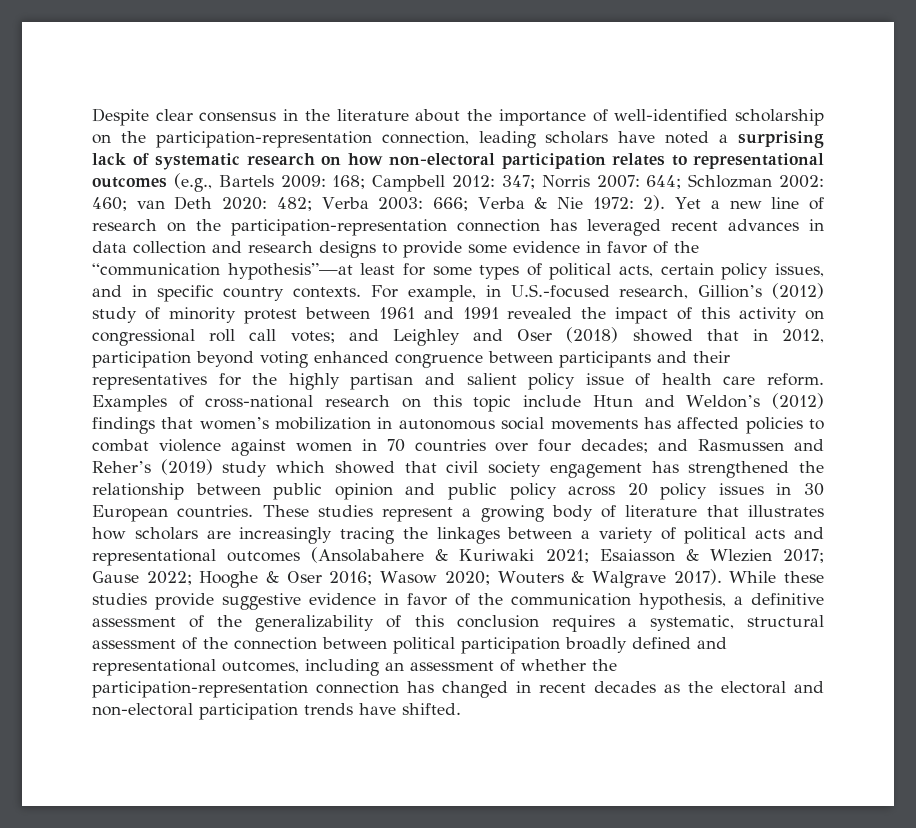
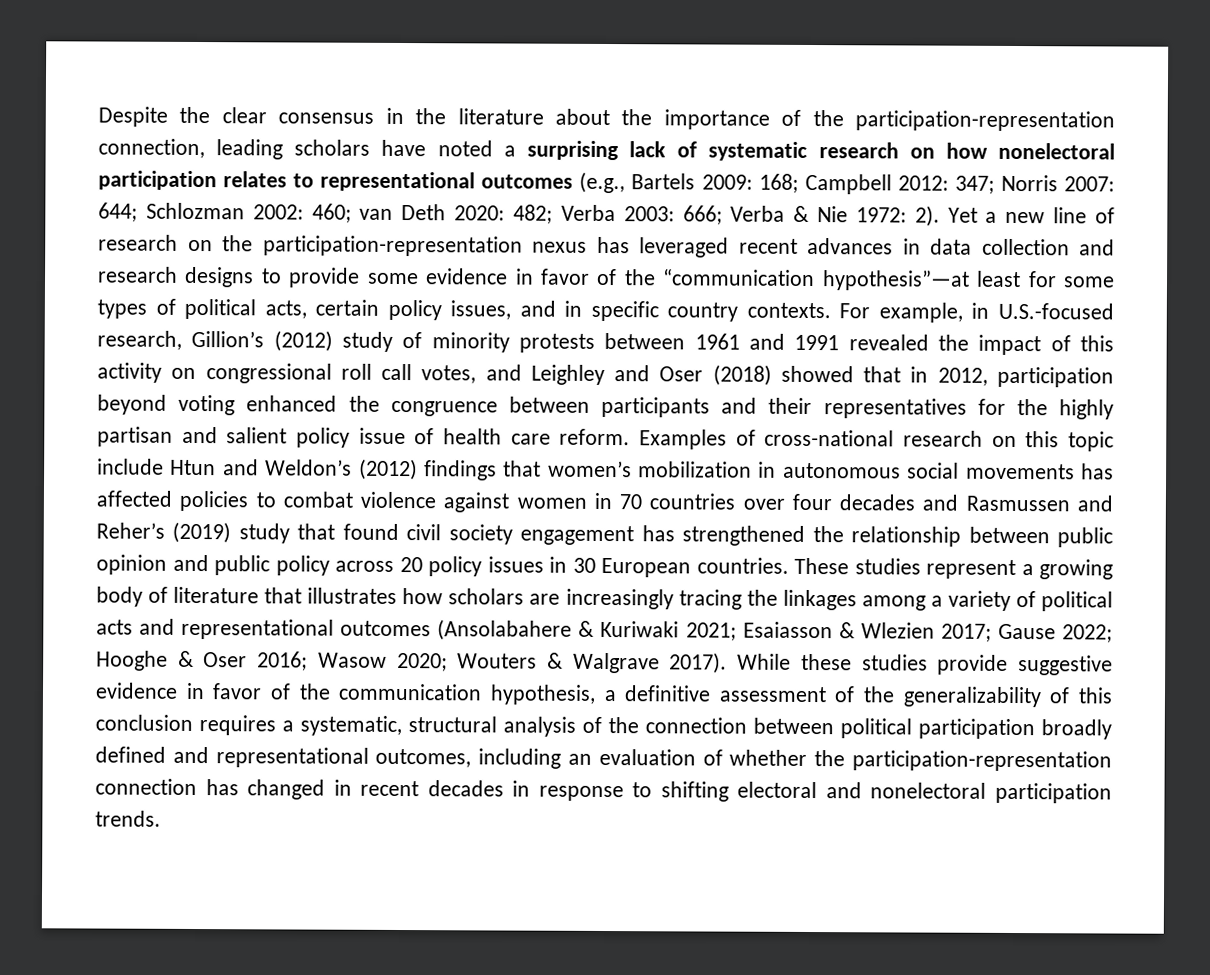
(149, 117) none -> [179,106,211,124] the
[614,109,825,126] [92,134,111,144] well-identified scholarship on -> (802, 117) none
[389,153,495,166] non-electoral -> [998,142,1116,160] nonelectoral
[457,219,540,232] connection -> [532,241,587,253] nexus
[243,309,297,324] protest -> [519,333,595,353] protests
[290,331,335,343] votes; -> [421,365,477,384] votes,
(389, 357) none -> [348,395,380,412] the
[581,439,649,453] decades; -> [839,494,916,511] decades
[276,461,437,474] which showed that -> [297,523,399,540] that found
[507,527,573,539] between -> [861,595,926,611] among
[92,639,176,649] assessment -> [503,716,576,737] analysis
[410,661,494,671] assessment -> [598,748,696,766] evaluation
[664,681,824,694] [92,703,461,720] as the electoral and non-electoral participation trends have shifted. -> [512,780,1112,804] [95,810,161,827] in response to shifting electoral and nonelectoral participation trends.

